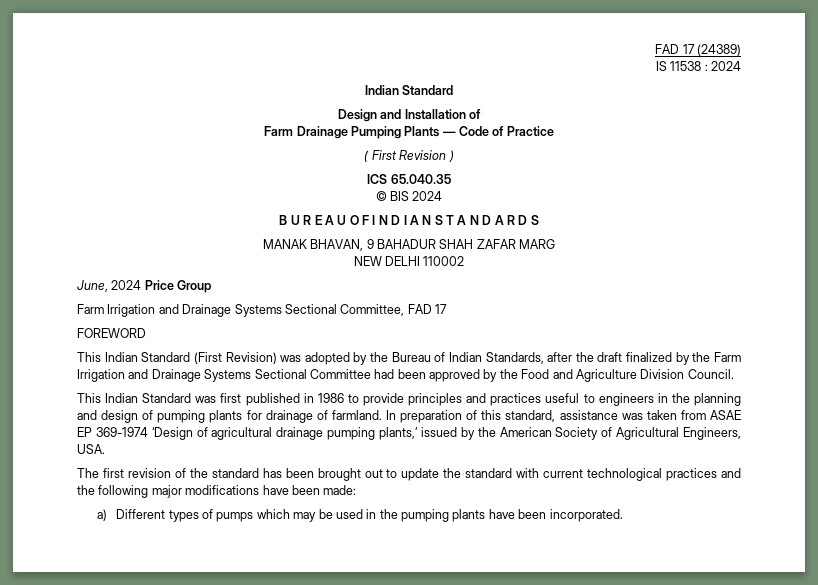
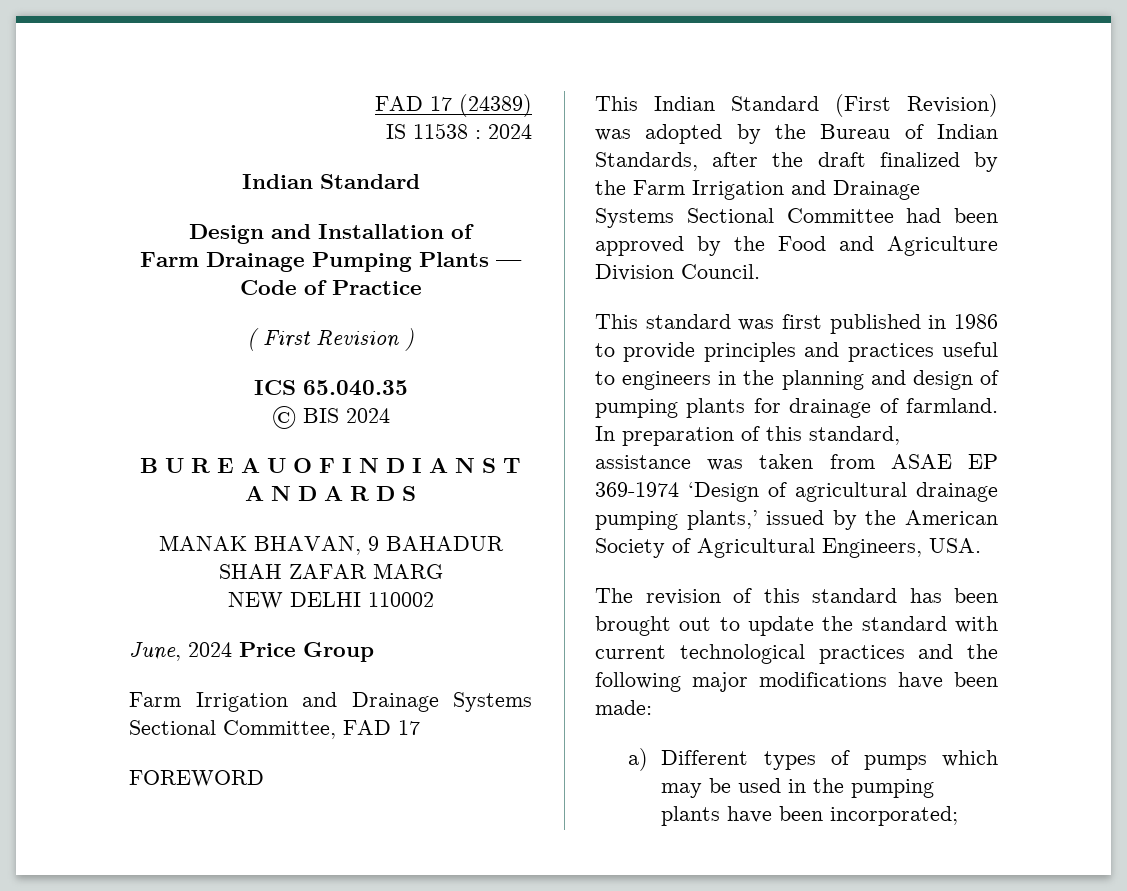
[105,393,192,403] Indian Standard -> [645,314,731,329] standard
[102,468,124,478] first -> (633, 595) none
[189,468,208,478] the -> [763,588,800,603] this
[549,509,623,522] incorporated. -> [830,806,959,826] incorporated;

